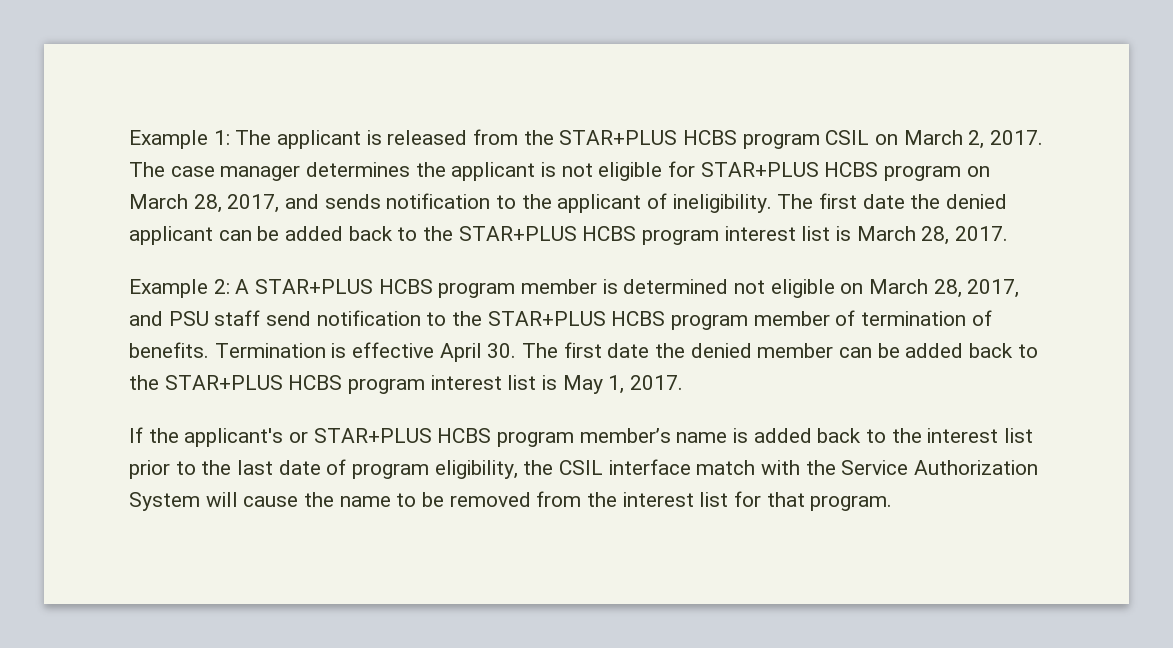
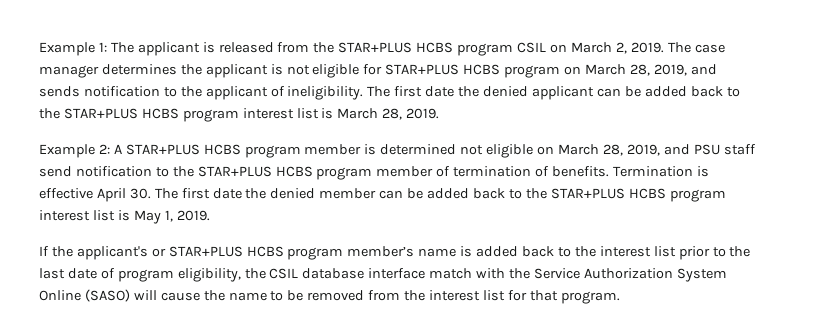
[990,130,1044,145] 2017. -> [630,42,664,53] 2019.
[227,194,280,213] 2017, -> [653,64,687,76] 2019,
[955,226,1009,241] 2017. -> [406,108,440,119] 2019.
[967,279,1020,298] 2017, -> [626,144,660,156] 2019,
[630,375,684,390] 2017. -> [176,210,210,221] 2019.
(604, 467) none -> [302,268,365,279] database
(200, 501) none -> [39,289,130,302] Online (SASO)

